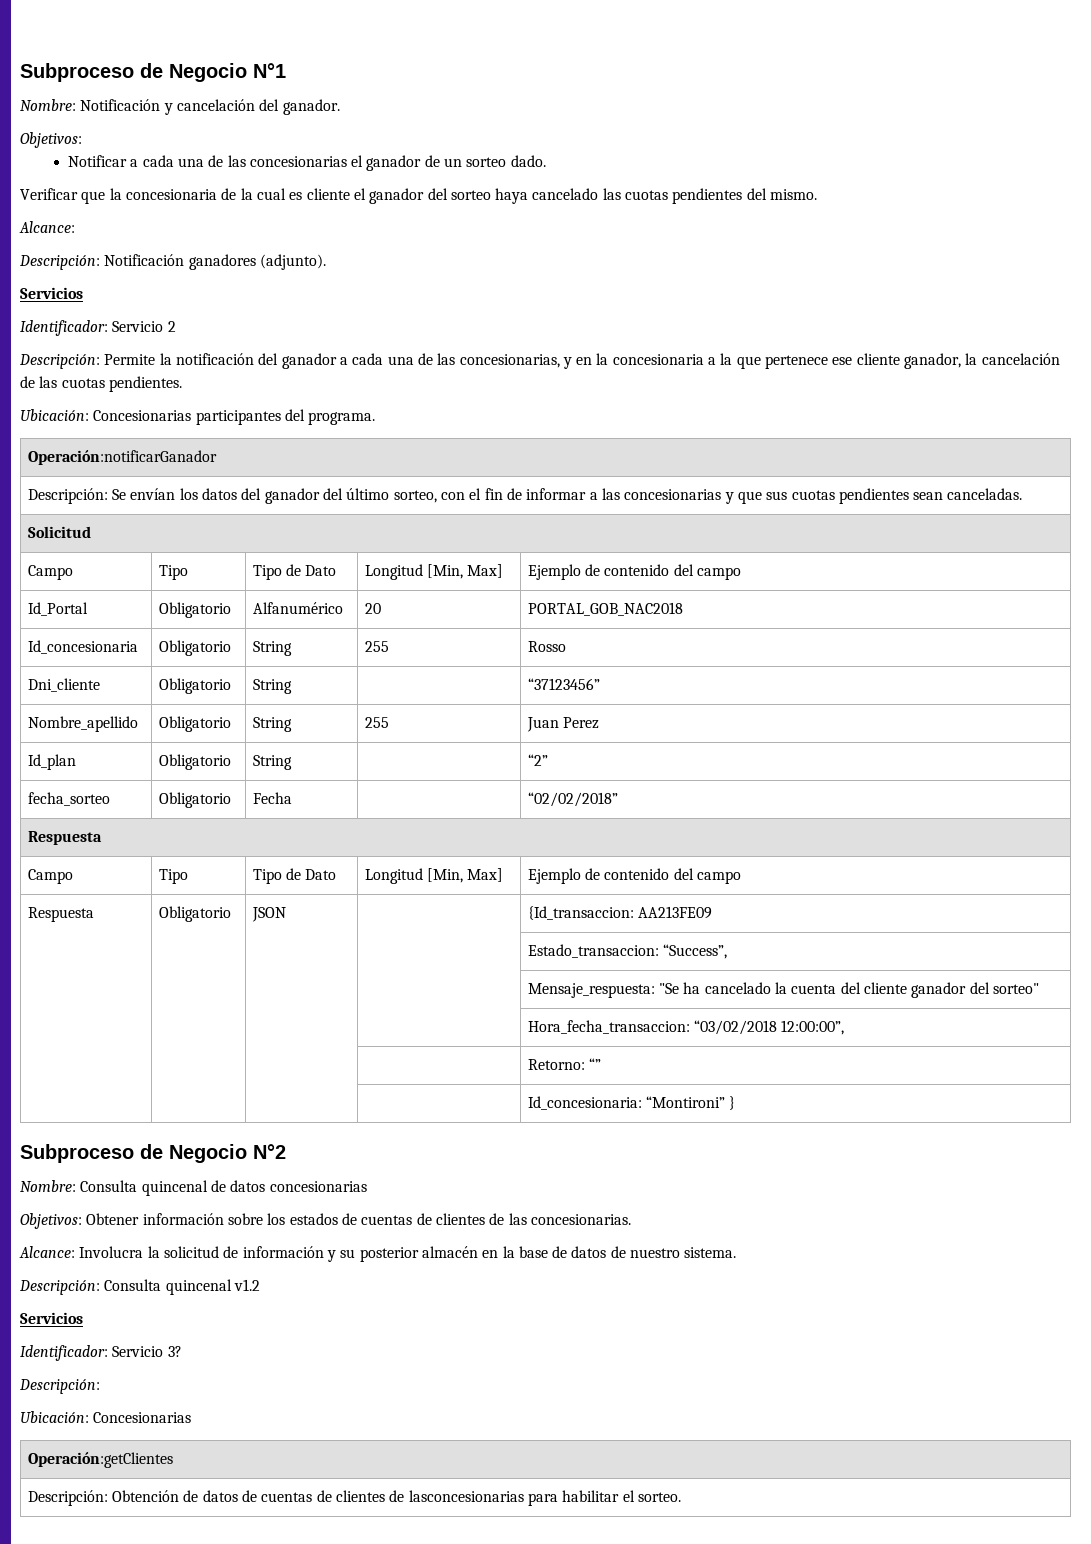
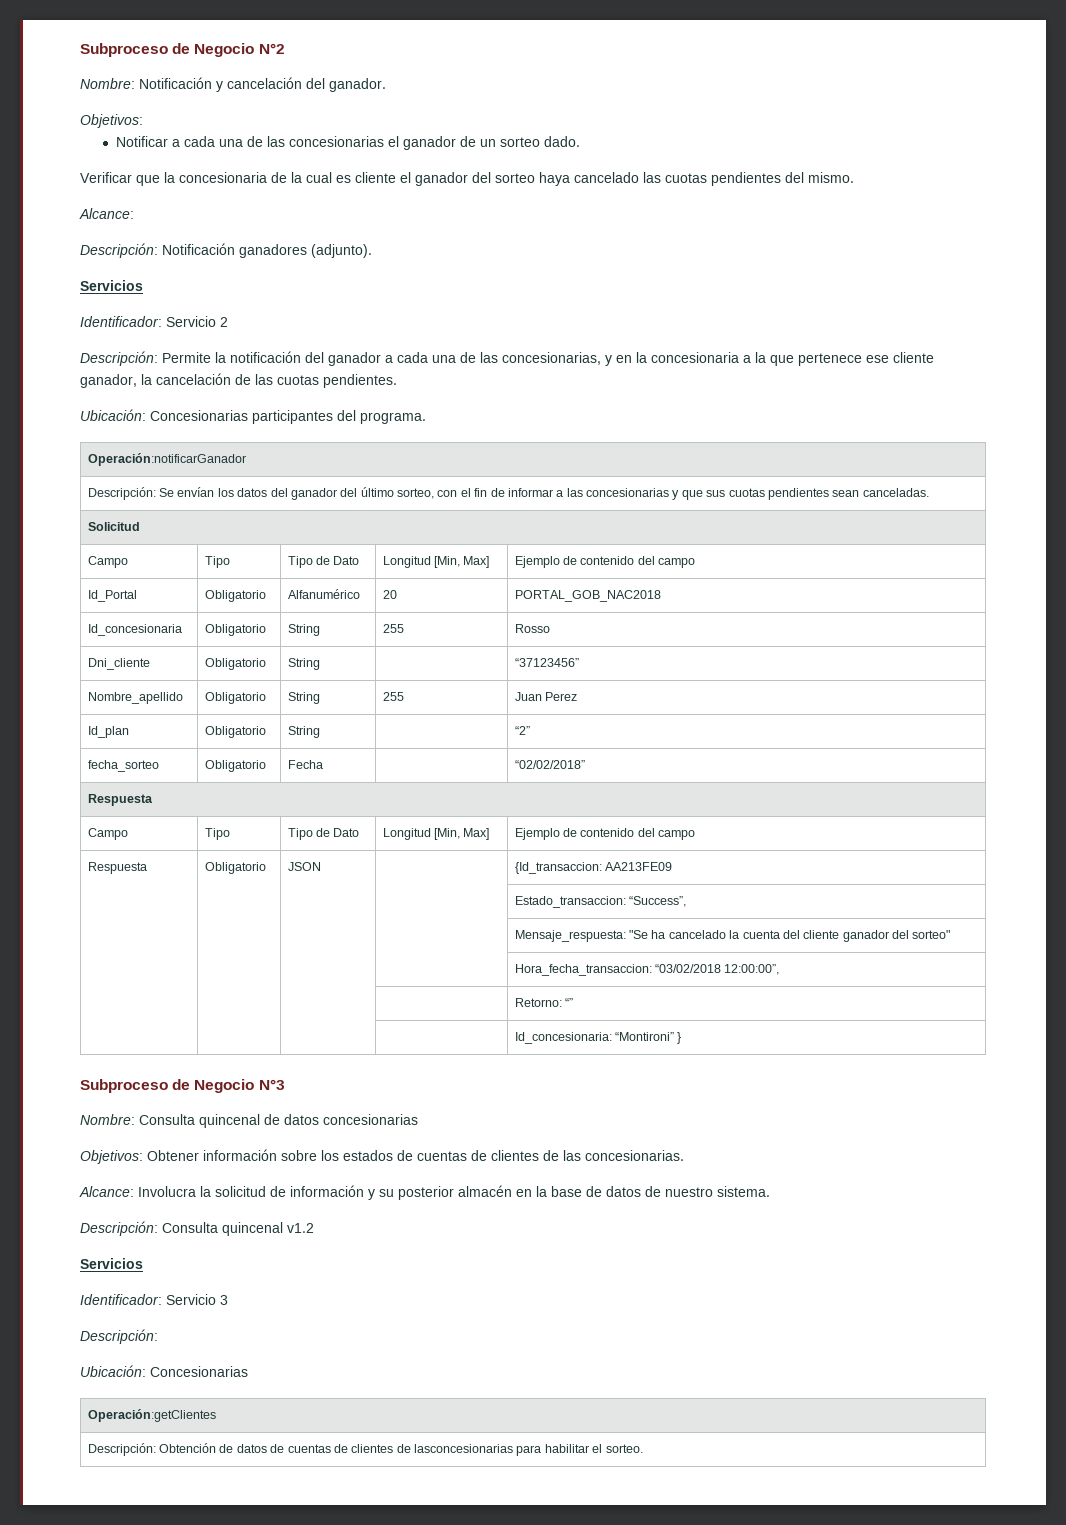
[20,63,286,82] Subproceso de Negocio N°1 -> [80,43,285,57] Subproceso de Negocio N°2
[253,1144,286,1159] N°2 -> [258,1079,285,1090] N°3
[167,1346,182,1357] 3? -> [220,1295,228,1305] 3

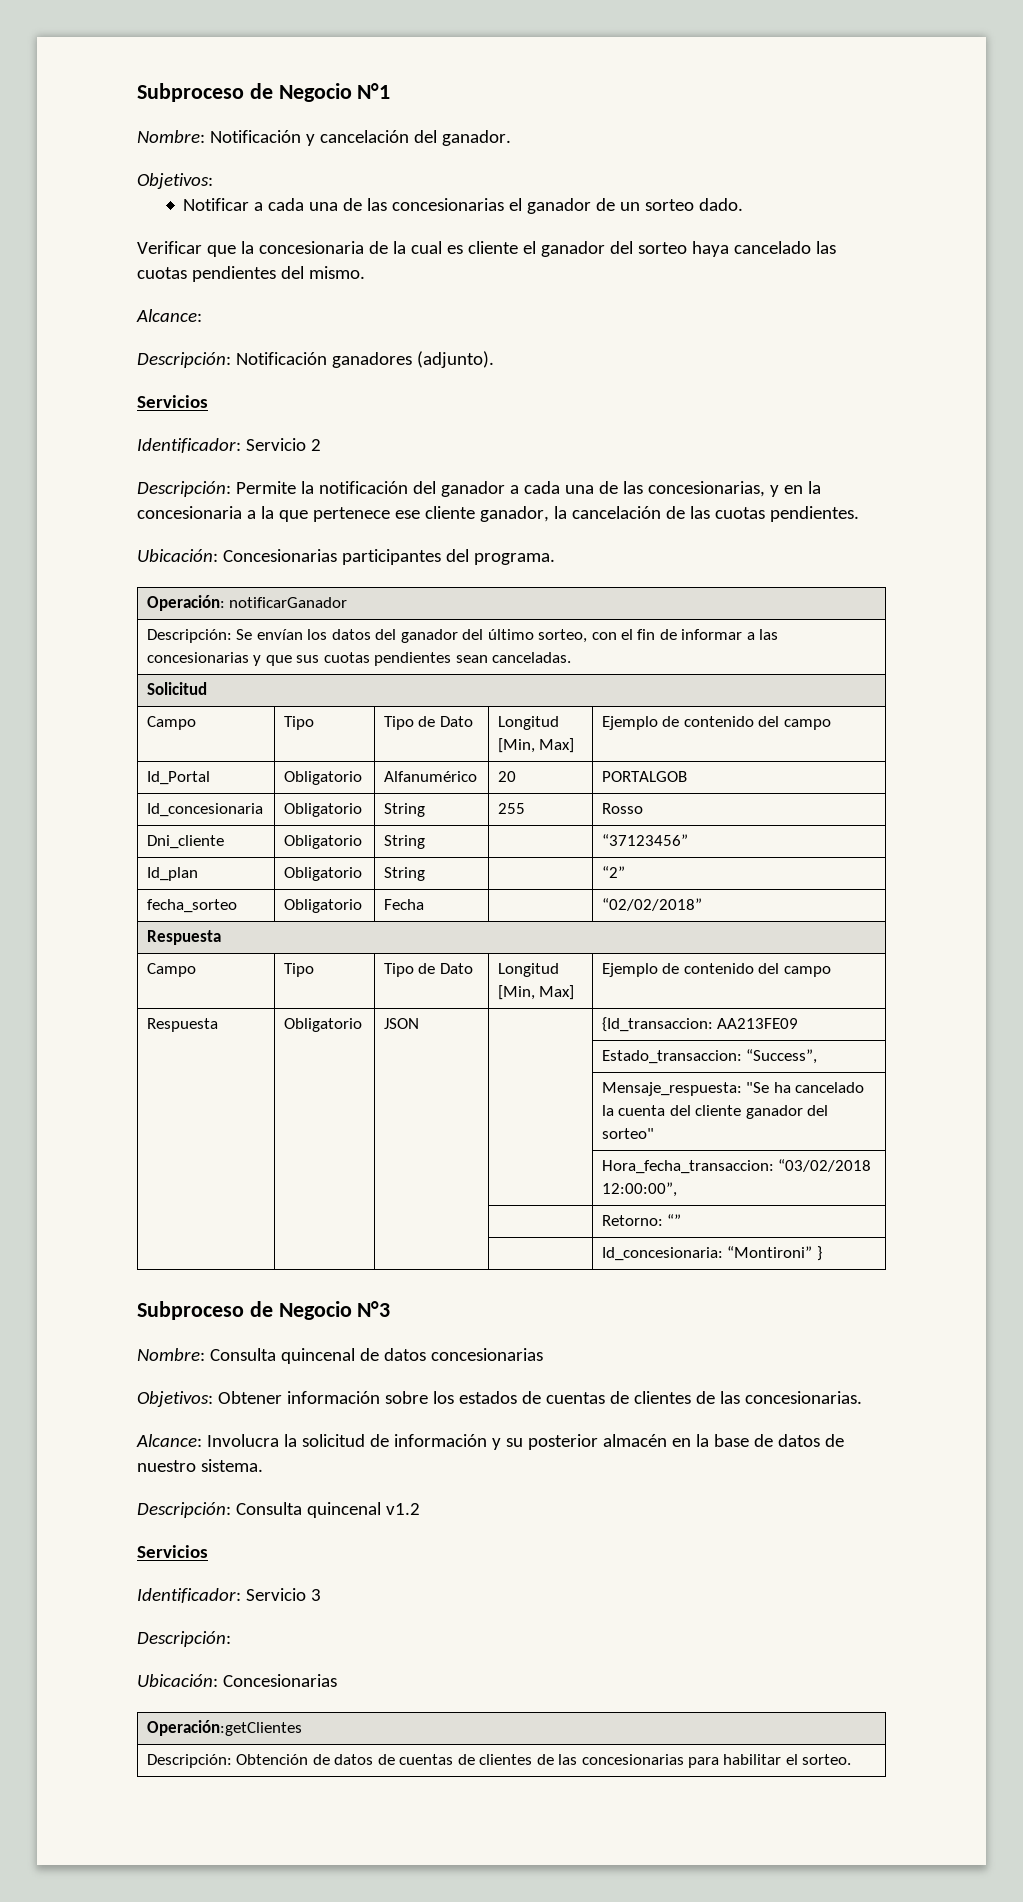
[80,43,285,57] Subproceso de Negocio N°2 -> [137,83,391,102] Subproceso de Negocio N°1
[87,453,246,466] Operación:notificarGanador -> [146,595,348,611] Operación: notificarGanador
[514,590,661,602] PORTAL_GOB_NAC2018 -> [601,771,687,782] PORTALGOB
[87,692,183,704] [204,692,266,704] [287,692,320,704] [382,692,404,701] [514,692,578,701] // Nombre_apellido | Obligatorio | String | 255 | Juan Perez -> (688, 840) none
[414,1444,514,1453] lasconcesionarias -> [558,1754,684,1765] las concesionarias

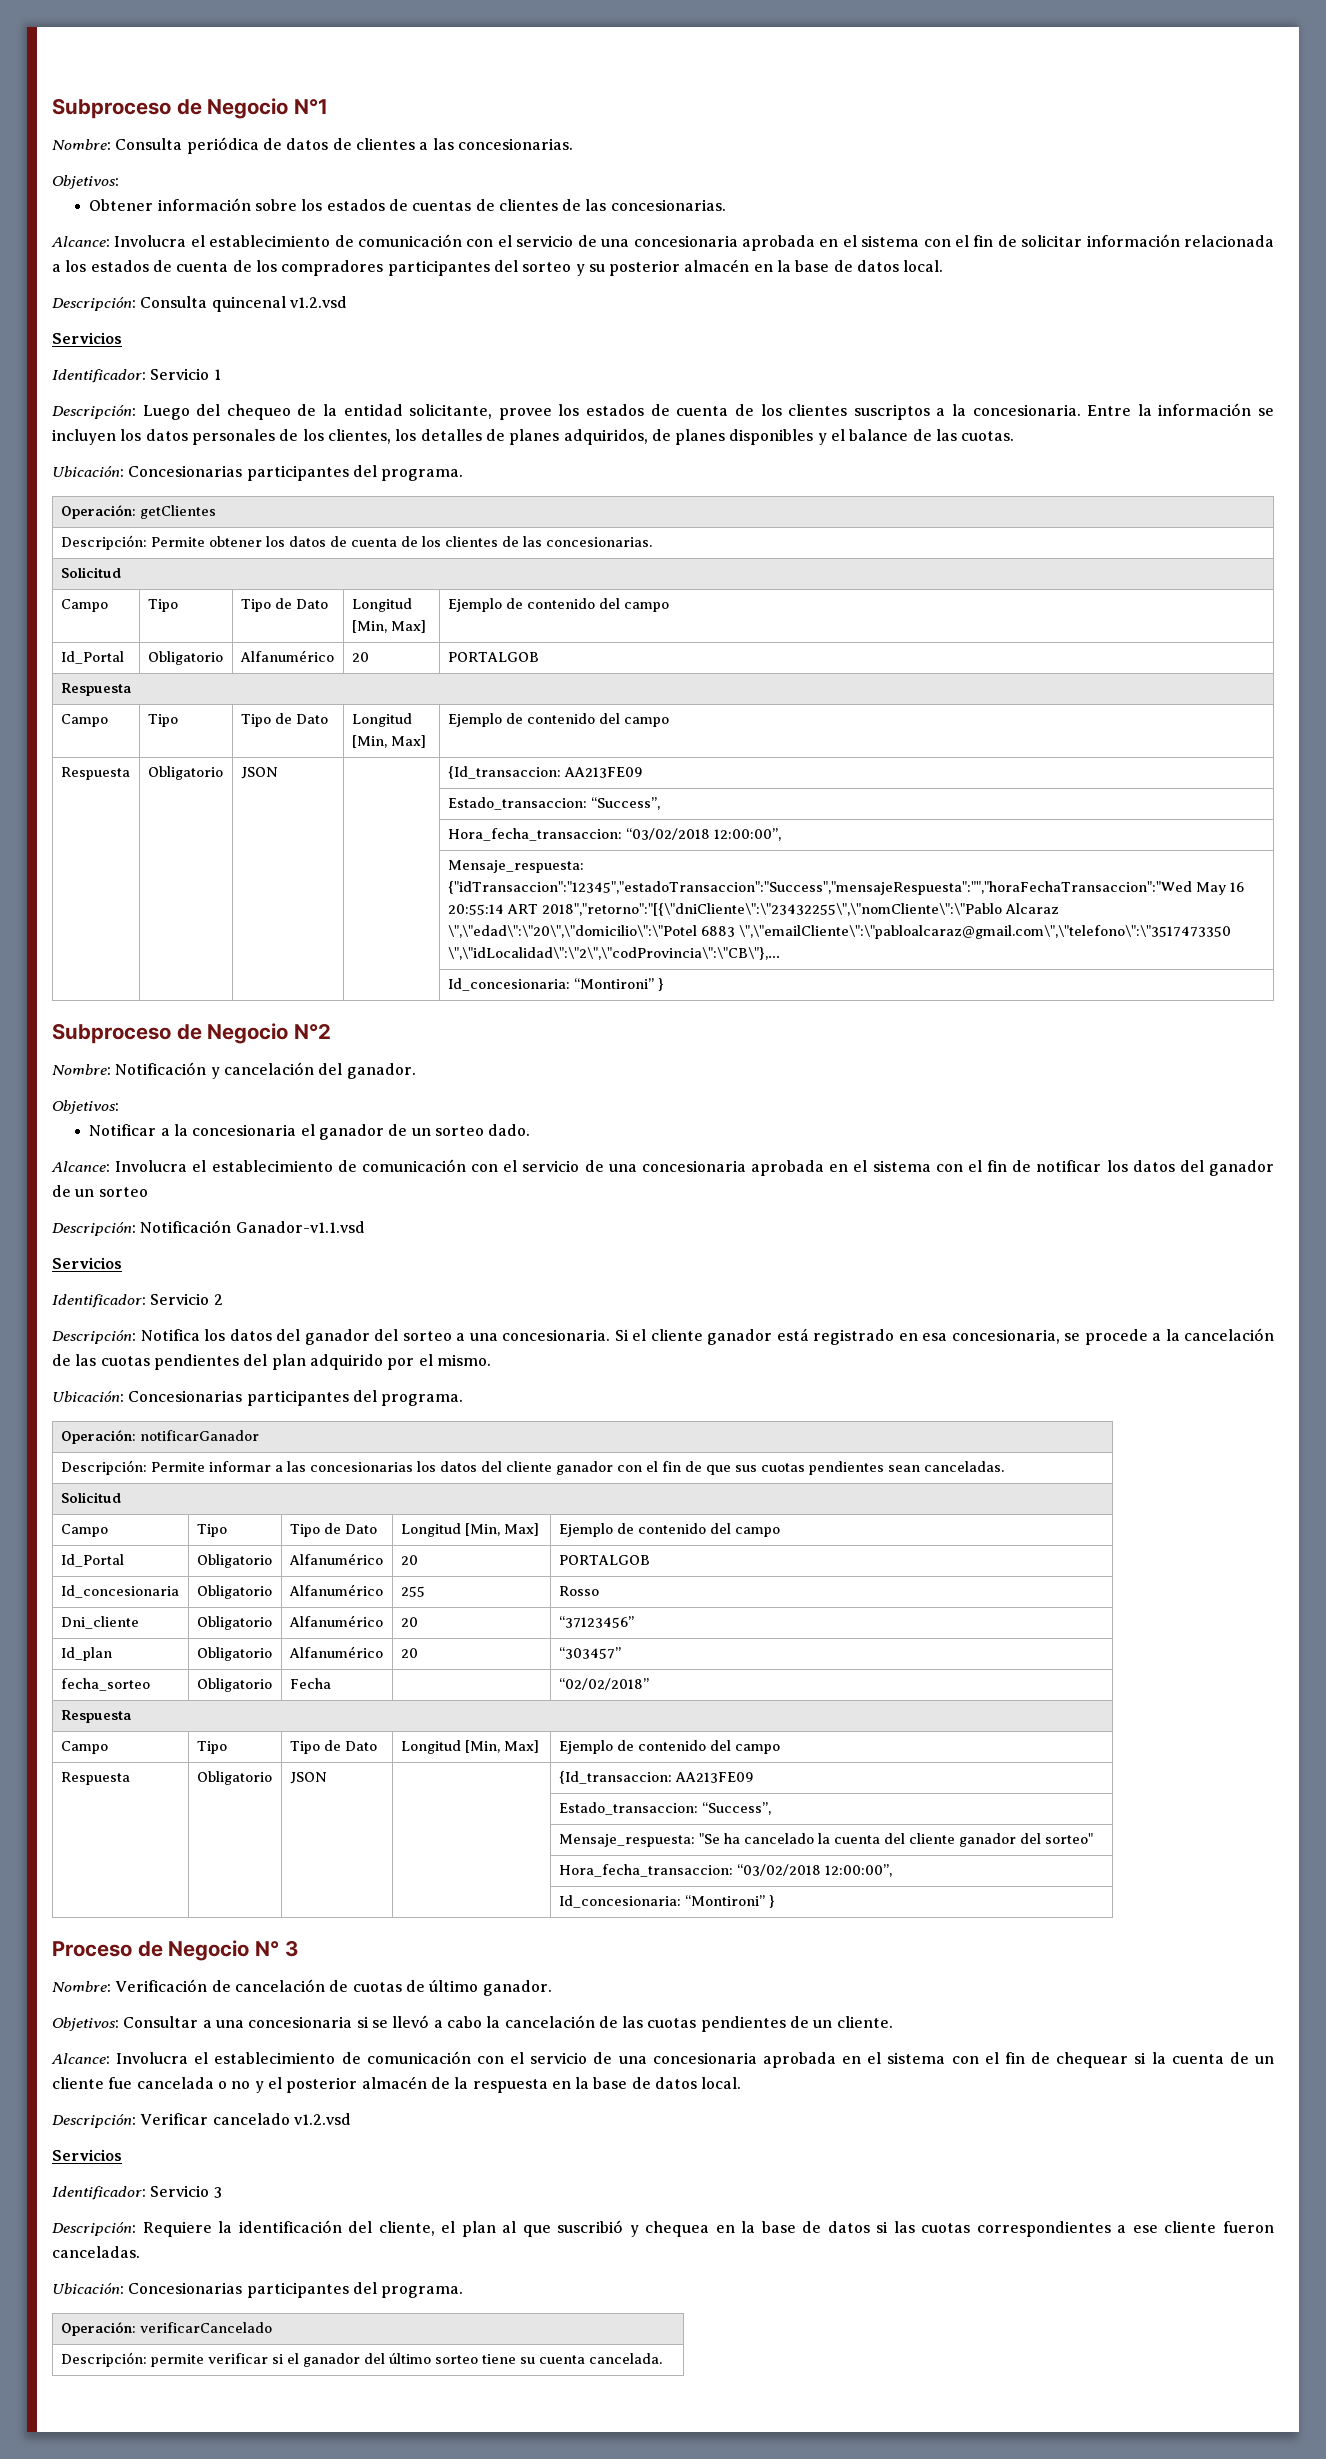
(391, 91) none -> [52,137,573,154] [52,175,119,189] [89,198,726,211] [51,234,1274,251] [52,259,944,276] [52,296,347,312] [52,332,122,344] [52,368,221,383] [52,403,1274,420] [52,429,1015,445] [52,465,464,481] [60,505,216,519] [60,535,652,550] [60,567,121,578] [60,599,108,612] [147,599,178,612] [240,598,328,612] [351,598,412,612] [351,620,426,633] [447,598,669,612] [60,651,124,664] [147,651,223,665] [239,650,334,662] [351,652,369,662] [447,652,539,662] [60,683,131,696] [60,714,108,727] [147,714,178,727] [240,713,328,727] [351,713,412,727] [351,735,426,748] [447,713,669,727] [60,767,130,780] [147,766,223,780] [240,767,278,779] [447,766,643,779] [447,797,660,810] [447,828,781,841] [447,860,584,873] [447,881,1244,895] [447,903,1059,916] [447,925,1231,939] [447,947,780,960] [447,978,664,991] [52,1023,332,1044] // Nombre: Consulta periódica de datos de clientes a las concesionarias. // Objetivos: // Obtener información sobre los estados de cuentas de clientes de las concesionarias. // Alcance: Involucra el establecimiento de comunicación con el servicio de una concesionaria aprobada en el sistema con el fin de solicitar información relacionada a los estados de cuenta de los compradores participantes del sorteo y su posterior almacén en la base de datos local. // Descripción: Consulta quincenal v1.2.vsd // Servicios // Identificador: Servicio 1 // Descripción: Luego del chequeo de la entidad solicitante, provee los estados de cuenta de los clientes suscriptos a la concesionaria. Entre la información se incluyen los datos personales de los clientes, los detalles de planes adquiridos, de planes disponibles y el balance de las cuotas. // Ubicación: Concesionarias participantes del programa. // Operación: getClientes // Descripción: Permite obtener los datos de cuenta de los clientes de las concesionarias. // Solicitud // Campo | Tipo | Tipo de Dato | Longitud [Min, Max] | Ejemplo de contenido del campo // Id_Portal | Obligatorio | Alfanumérico | 20 | PORTALGOB // Respuesta // Campo | Tipo | Tipo de Dato | Longitud [Min, Max] | Ejemplo de contenido del campo // Respuesta | Obligatorio | JSON | | {Id_transaccion: AA213FE09 // | | | | Estado_transaccion: “Success”, // | | | | Hora_fecha_transaccion: “03/02/2018 12:00:00”, // | | | | Mensaje_respuesta: {"idTransaccion":"12345","estadoTransaccion":"Success","mensajeRespuesta":"","horaFechaTransaccion":"Wed May 16 20:55:14 ART 2018","retorno":"[{\"dniCliente\":\"23432255\",\"nomCliente\":\"Pablo Alcaraz \",\"edad\":\"20\",\"domicilio\":\"Potel 6883 \",\"emailCliente\":\"pabloalcaraz@gmail.com\",\"telefono\":\"3517473350 \",\"idLocalidad\":\"2\",\"codProvincia\":\"CB\"},… // | | | | Id_concesionaria: “Montironi” } // Subproceso de Negocio N°2
[268,198,505,211] cada una de las concesionarias -> [173,1124,297,1136] la concesionaria
[137,241,836,257] [137,266,365,282] [136,309,202,322] Verificar que la concesionaria de la cual es cliente el ganador del sorteo haya cancelado las cuotas pendientes del mismo. // Alcance: -> [51,1159,1274,1176] [52,1185,148,1197] Alcance: Involucra el establecimiento de comunicación con el servicio de una concesionaria aprobada en el sistema con el fin de notificar los datos del ganador de un sorteo
[331,351,494,368] ganadores (adjunto). -> [235,1221,365,1233] Ganador-v1.1.vsd
[235,481,821,497] [137,506,859,522] Permite la notificación del ganador a cada una de las concesionarias, y en la concesionaria a la que pertenece ese cliente ganador, la cancelación de las cuotas pendientes. -> [140,1328,1274,1345] [52,1354,491,1370] Notifica los datos del ganador del sorteo a una concesionaria. Si el cliente ganador está registrado en esa concesionaria, se procede a la cancelación de las cuotas pendientes del plan adquirido por el mismo.
[236,629,779,643] [146,652,262,666] Se envían los datos del ganador del último sorteo, con el fin de informar a las concesionarias y -> [150,1461,702,1475] Permite informar a las concesionarias los datos del cliente ganador con el fin de
[383,803,425,817] String -> [288,1584,383,1596] Alfanumérico
[383,835,425,849] String | -> [288,1615,383,1627] [400,1617,418,1627] Alfanumérico | 20
[383,867,425,881] [601,866,625,878] String | | “2” -> [288,1646,383,1658] [400,1648,418,1658] [558,1647,621,1659] Alfanumérico | 20 | “303457”
[601,1214,682,1226] [601,1246,822,1261] [137,1301,391,1320] [137,1348,543,1364] [137,1391,862,1407] [136,1434,844,1450] [137,1459,263,1472] [137,1502,420,1518] // | | | | Retorno: “” // | | | | Id_concesionaria: “Montironi” } // Subproceso de Negocio N°3 // Nombre: Consulta quincenal de datos concesionarias // Objetivos: Obtener información sobre los estados de cuentas de clientes de las concesionarias. // Alcance: Involucra la solicitud de información y su posterior almacén en la base de datos de nuestro sistema. // Descripción: Consulta quincenal v1.2 -> [558,1895,775,1908] [52,1940,298,1961] [52,1979,552,1996] [52,2015,893,2032] [51,2051,1275,2068] [52,2076,742,2093] [52,2113,351,2128] // | | | | Id_concesionaria: “Montironi” } // Proceso de Negocio N° 3 // Nombre: Verificación de cancelación de cuotas de último ganador. // Objetivos: Consultar a una concesionaria si se llevó a cabo la cancelación de las cuotas pendientes de un cliente. // Alcance: Involucra el establecimiento de comunicación con el servicio de una concesionaria aprobada en el sistema con el fin de chequear si la cuenta de un cliente fue cancelada o no y el posterior almacén de la respuesta en la base de datos local. // Descripción: Verificar cancelado v1.2.vsd
[137,1674,337,1687] [146,1720,302,1736] [146,1754,852,1768] // Ubicación: Concesionarias // Operación:getClientes // Descripción: Obtención de datos de cuentas de clientes de las concesionarias para habilitar el sorteo. -> [142,2220,1274,2237] [52,2246,140,2258] [52,2282,464,2298] [60,2322,272,2336] [60,2352,662,2367] Requiere la identificación del cliente, el plan al que suscribió y chequea en la base de datos si las cuotas correspondientes a ese cliente fueron canceladas. // Ubicación: Concesionarias participantes del programa. // Operación: verificarCancelado // Descripción: permite verificar si el ganador del último sorteo tiene su cuenta cancelada.

